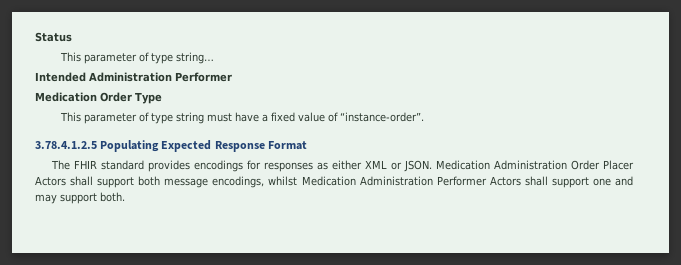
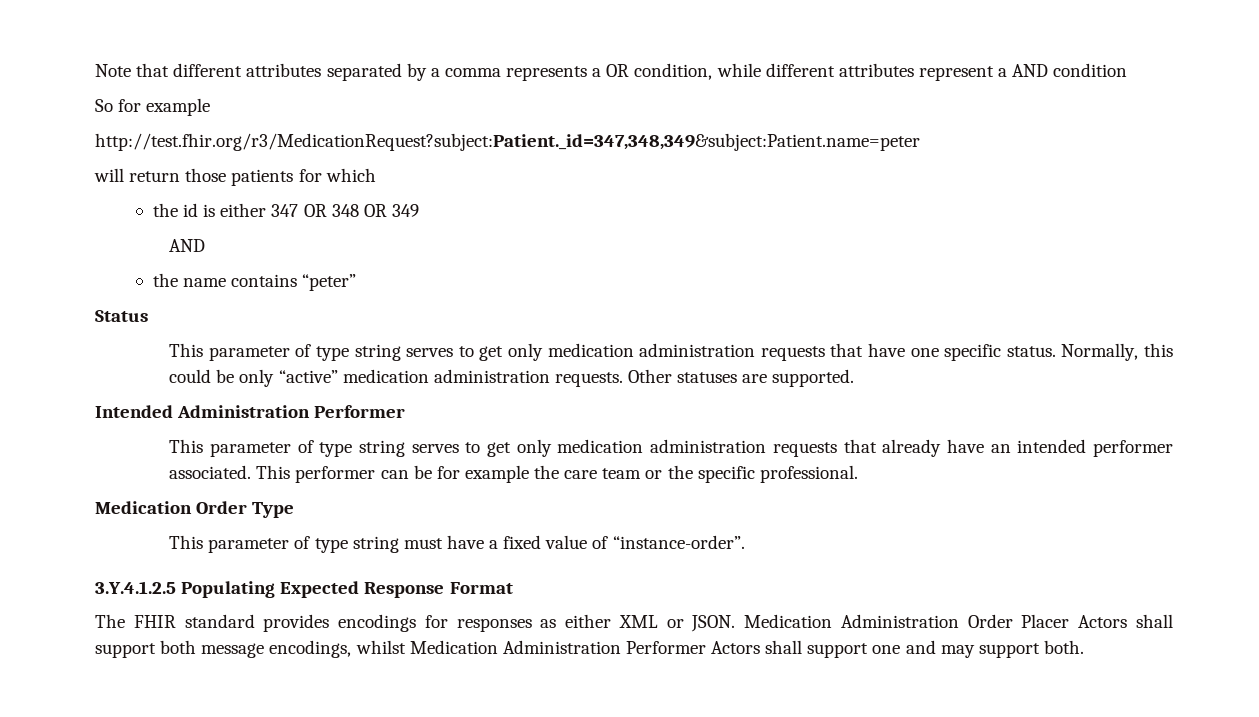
(35, 37) none -> [95,63,1128,81] [95,98,211,116] [95,133,920,151] [94,168,376,186] [152,203,419,217] [169,239,206,252] [152,273,357,291] Note that different attributes separated by a comma represents a OR condition, while different attributes represent a AND condition // So for example // http://test.fhir.org/r3/MedicationRequest?subject:Patient._id=347,348,349&subject:Patient.name=peter // will return those patients for which // the id is either 347 OR 348 OR 349 // AND // the name contains “peter” //
[175,52,214,64] [35,72,232,82] string… // Intended Administration Performer -> [354,343,1173,361] [169,369,855,387] [95,405,406,418] [169,439,1174,457] [169,465,858,483] string serves to get only medication administration requests that have one specific status. Normally, this could be only “active” medication administration requests. Other statuses are supported. // Intended Administration Performer // This parameter of type string serves to get only medication administration requests that already have an intended performer associated. This performer can be for example the care team or the specific professional.
[35,141,97,149] 3.78.4.1.2.5 -> [95,581,176,594] 3.Y.4.1.2.5

